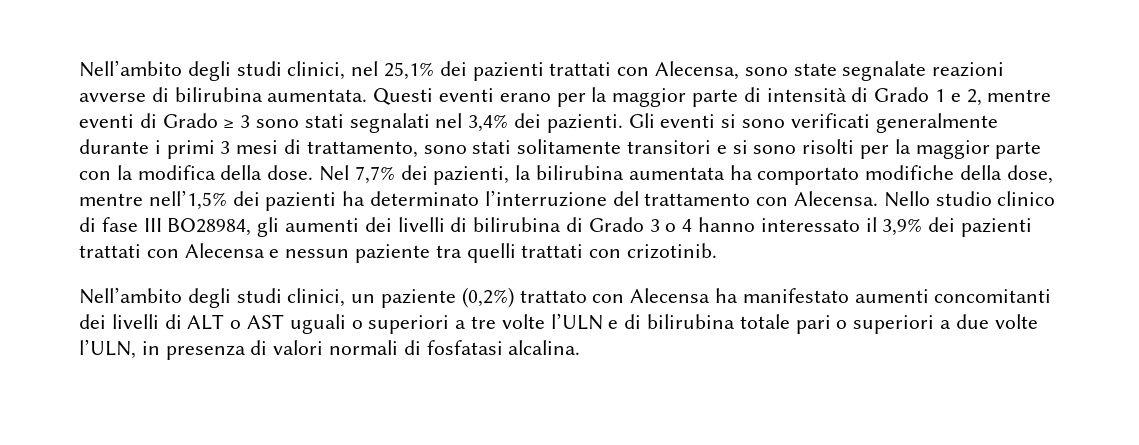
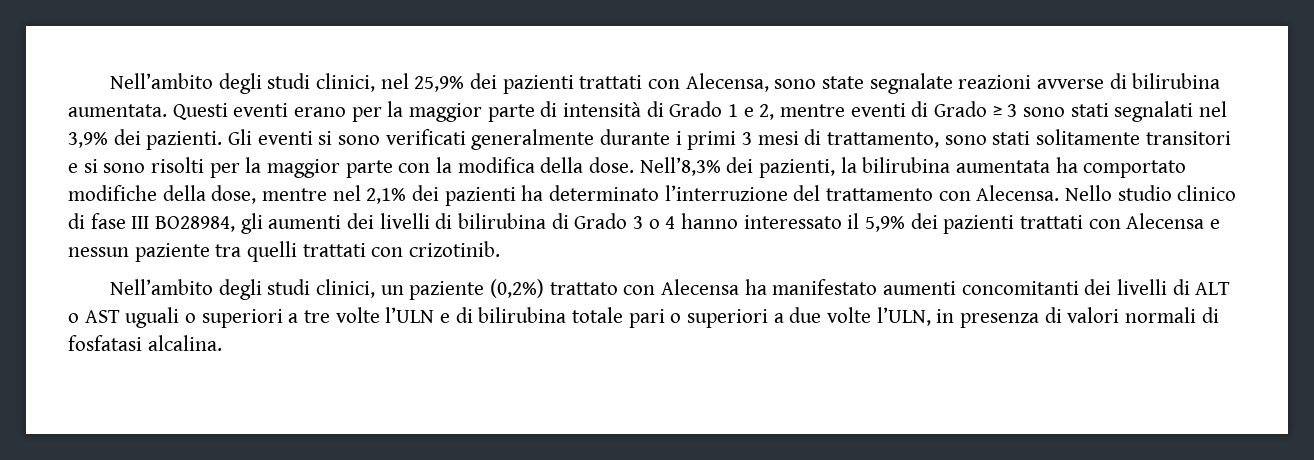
[384,62,435,80] 25,1% -> [414,76,465,92] 25,9%
[468,114,509,132] 3,4% -> [68,132,108,148] 3,9%
[319,165,395,184] Nel 7,7% -> [639,157,721,176] Nell’8,3%
[148,190,227,210] nell’1,5% -> [332,185,407,204] nel 2,1%
[882,218,923,236] 3,9% -> [865,216,906,232] 5,9%

